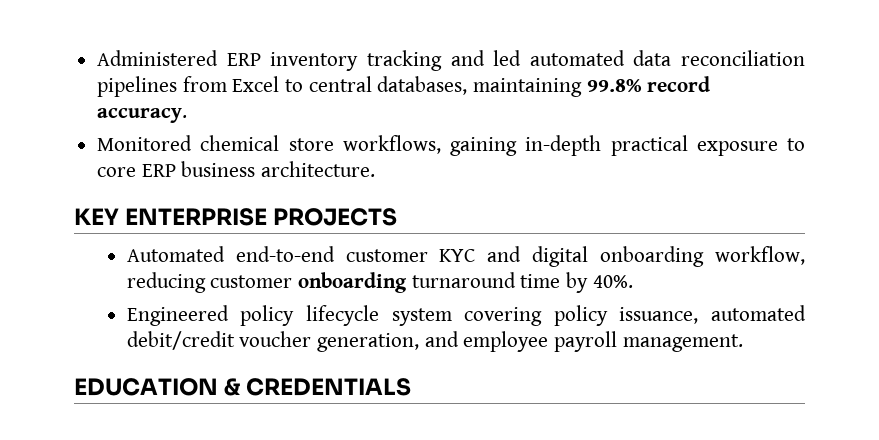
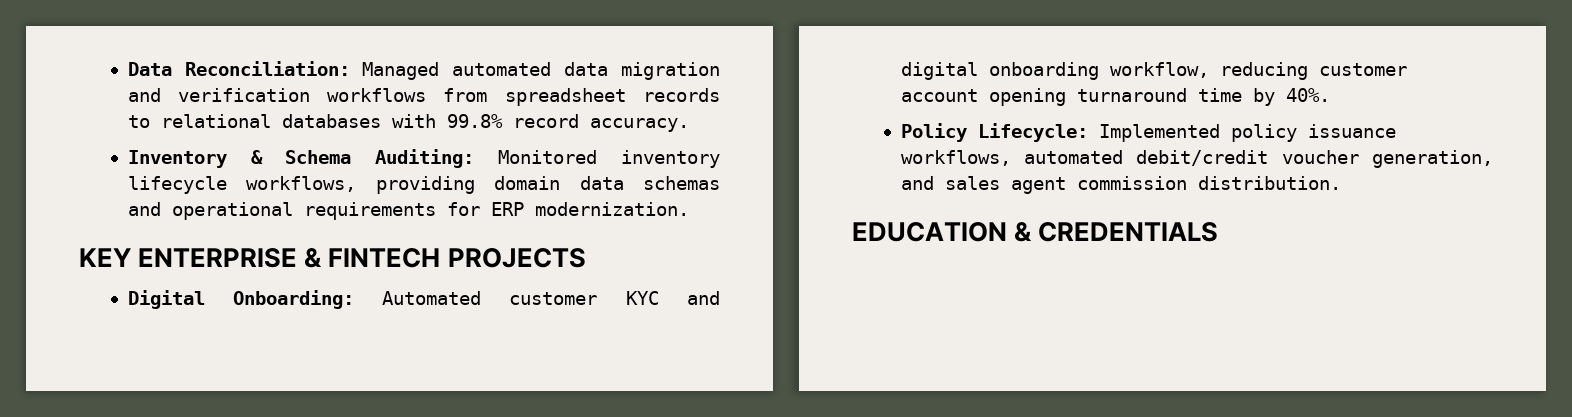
[97,50,805,71] [97,76,711,97] [97,108,188,123] [97,135,805,156] [97,161,376,177] Administered ERP inventory tracking and led automated data reconciliation pipelines from Excel to central databases, maintaining 99.8% record accuracy. // Monitored chemical store workflows, gaining in-depth practical exposure to core ERP business architecture. -> [127,61,720,80] [127,88,720,106] [127,114,689,132] [127,149,720,168] [127,176,720,194] [127,202,689,220] Data Reconciliation: Managed automated data migration and verification workflows from spreadsheet records to relational databases with 99.8% record accuracy. // Inventory & Schema Auditing: Monitored inventory lifecycle workflows, providing domain data schemas and operational requirements for ERP modernization.
(268, 217) none -> [304,248,441,268] & FINTECH
[126,246,335,262] Automated end-to-end -> [127,290,482,309] Digital Onboarding: Automated
[298,272,408,293] onboarding -> [900,88,1066,106] account opening
[126,305,699,326] Engineered policy lifecycle system covering policy issuance, -> [900,123,1396,142] [900,150,1011,166] Policy Lifecycle: Implemented policy issuance workflows,
[463,331,743,352] employee payroll management. -> [944,176,1341,194] sales agent commission distribution.

